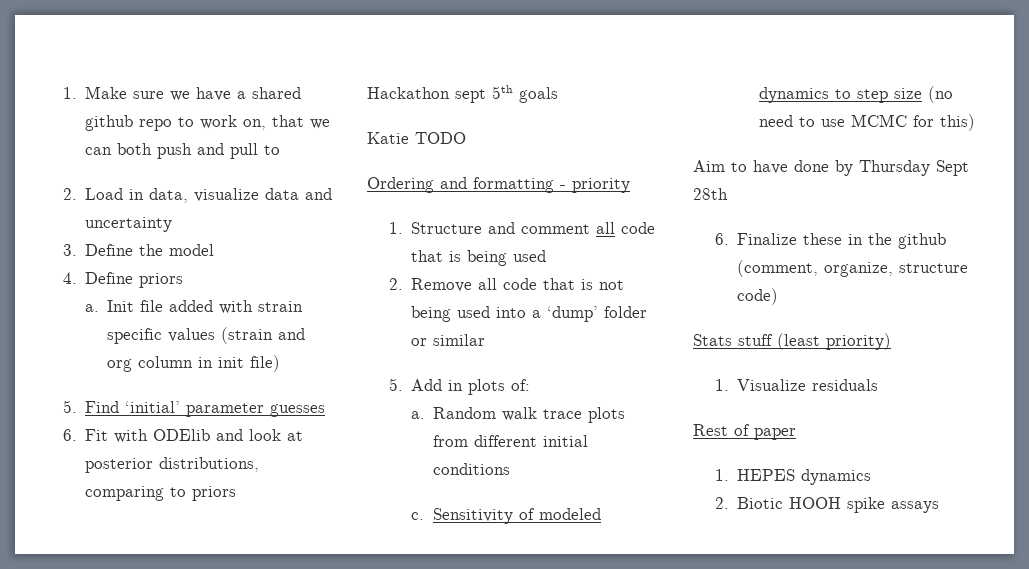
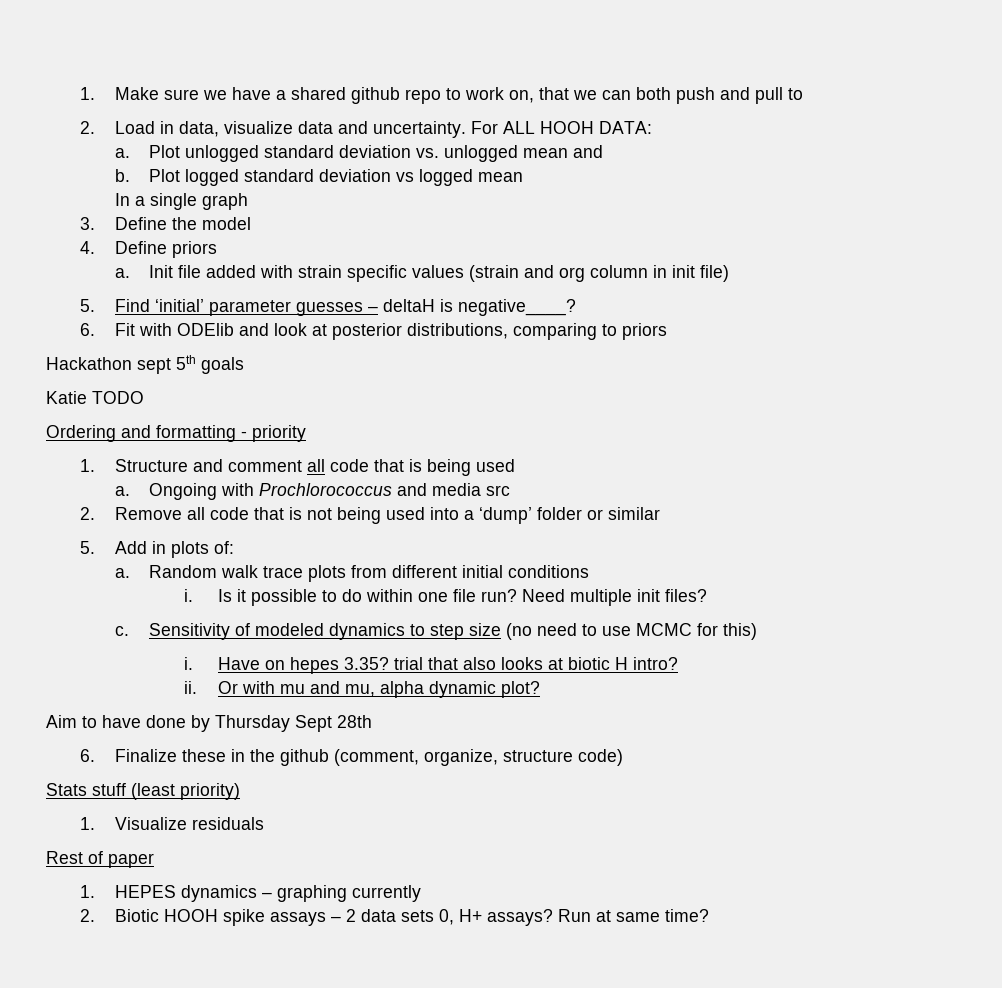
[85,217,173,232] uncertainty -> [372,121,652,138] [114,145,604,162] [114,169,524,186] [114,193,248,210] uncertainty. For ALL HOOH DATA: // a. Plot unlogged standard deviation vs. unlogged mean and // b. Plot logged standard deviation vs logged mean // In a single graph
(326, 410) none -> [367,299,576,316] – deltaH is negative____?
(547, 256) none -> [114,483,511,500] // a. Ongoing with Prochlorococcus and media src
(511, 469) none -> [183,589,707,606] // i. Is it possible to do within one file run? Need multiple init files?
(975, 122) none -> [183,657,678,674] [183,681,540,698] // i. Have on hepes 3.35? trial that also looks at biotic H intro? // ii. Or with mu and mu, alpha dynamic plot?
(872, 477) none -> [261,885,421,902] – graphing currently
(940, 507) none -> [330,909,709,926] – 2 data sets 0, H+ assays? Run at same time?

